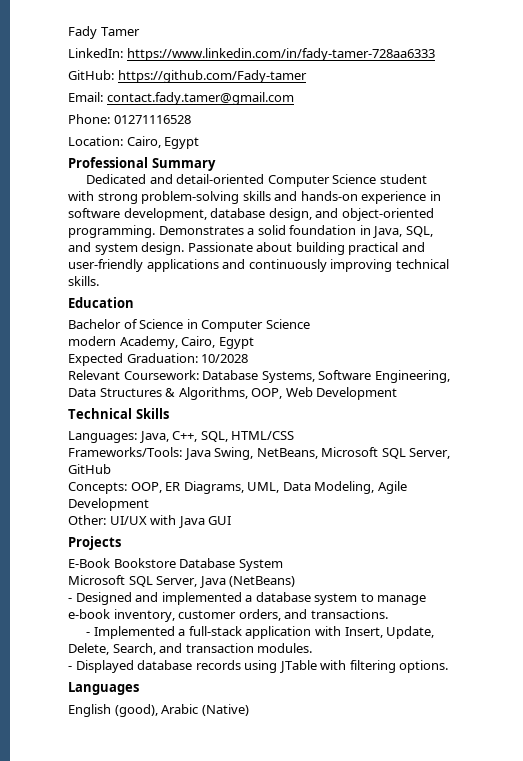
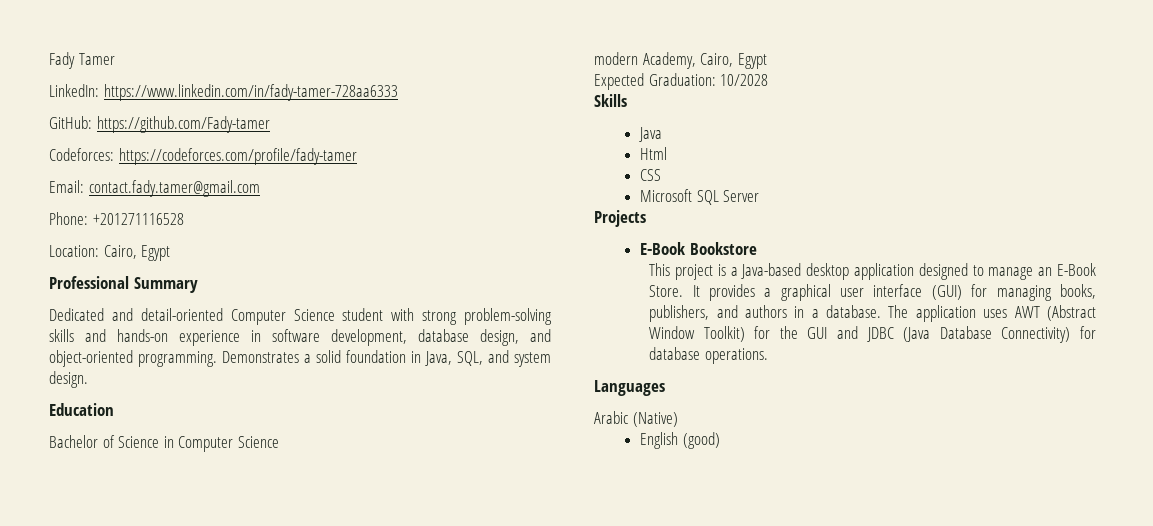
(307, 76) none -> [49,148,357,165] // Codeforces: https://codeforces.com/profile/fady-tamer
[113,115,191,124] 01271116528 -> [92,213,184,225] +201271116528
[187,242,425,255] [68,259,449,272] [68,276,99,286] Passionate about building practical and user-friendly applications and continuously improving technical skills. -> (88, 379) none
[68,370,450,383] [68,387,398,400] [68,408,169,419] [68,431,295,443] [68,447,451,460] [68,464,111,474] [68,481,407,494] [68,498,149,511] [68,515,232,528] [68,536,121,550] [68,558,283,571] [68,575,296,588] [68,592,427,605] [68,609,388,622] [86,626,435,639] [68,643,313,655] [68,660,449,673] Relevant Coursework: Database Systems, Software Engineering, Data Structures & Algorithms, OOP, Web Development // Technical Skills // Languages: Java, C++, SQL, HTML/CSS // Frameworks/Tools: Java Swing, NetBeans, Microsoft SQL Server, GitHub // Concepts: OOP, ER Diagrams, UML, Data Modeling, Agile Development // Other: UI/UX with Java GUI // Projects // E-Book Bookstore Database System // Microsoft SQL Server, Java (NetBeans) // - Designed and implemented a database system to manage e-book inventory, customer orders, and transactions. // - Implemented a full-stack application with Insert, Update, Delete, Search, and transaction modules. // - Displayed database records using JTable with filtering options. -> [594,94,627,107] [639,127,663,142] [640,147,668,160] [640,169,662,181] [640,189,760,205] [594,210,646,227] [640,242,757,255] [649,263,1096,280] [649,284,1096,301] [649,305,1096,322] [649,326,1096,343] [649,347,768,364] Skills // Java // Html // CSS // Microsoft SQL Server // Projects // E-Book Bookstore // This project is a Java-based desktop application designed to manage an E-Book Store. It provides a graphical user interface (GUI) for managing books, publishers, and authors in a database. The application uses AWT (Abstract Window Toolkit) for the GUI and JDBC (Java Database Connectivity) for database operations.
[68,704,158,717] English (good), -> (665, 388) none
(249, 710) none -> [640,432,720,449] // English (good)

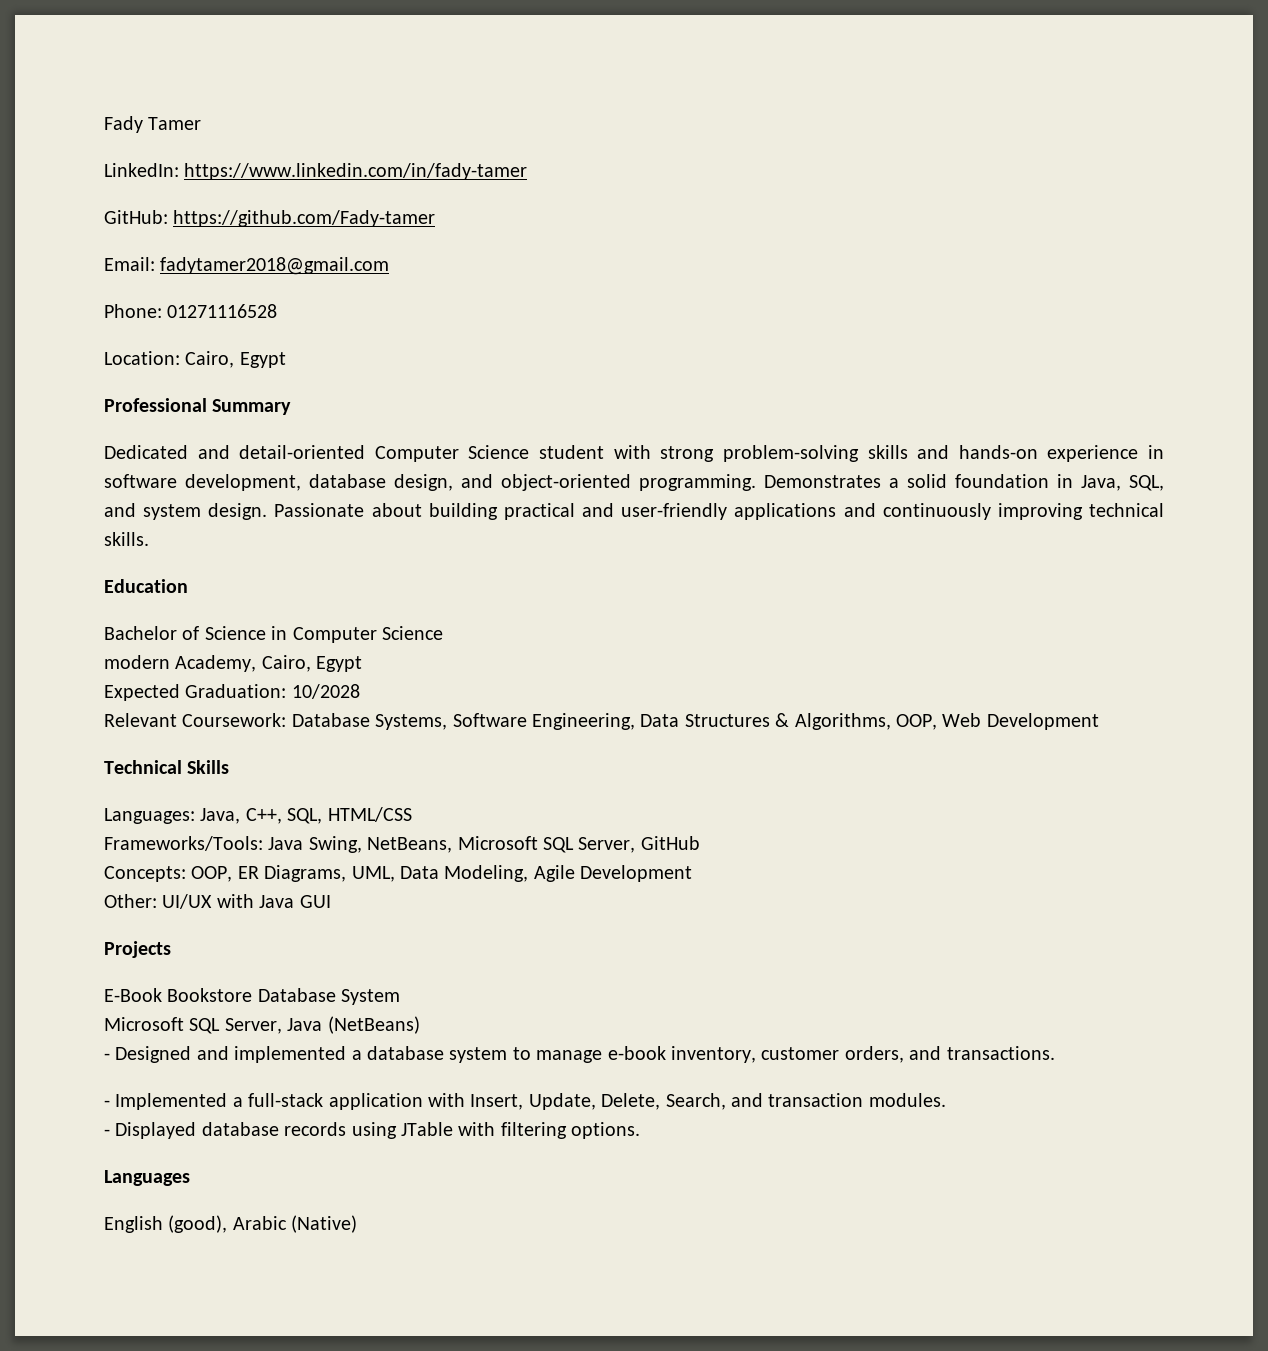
[103,84,398,101] https://www.linkedin.com/in/fady-tamer-728aa6333 -> [184,163,528,180] https://www.linkedin.com/in/fady-tamer
[49,148,357,165] // Codeforces: https://codeforces.com/profile/fady-tamer -> (436, 218) none
[88,180,260,197] contact.fady.tamer@gmail.com -> [160,257,390,275] fadytamer2018@gmail.com
[92,213,184,225] +201271116528 -> [167,304,278,318] 01271116528
(88, 379) none -> [274,503,1164,520] [104,532,149,546] Passionate about building practical and user-friendly applications and continuously improving technical skills.
[594,94,627,107] [639,127,663,142] [640,147,668,160] [640,169,662,181] [640,189,760,205] [594,210,646,227] [640,242,757,255] [649,263,1096,280] [649,284,1096,301] [649,305,1096,322] [649,326,1096,343] [649,347,768,364] Skills // Java // Html // CSS // Microsoft SQL Server // Projects // E-Book Bookstore // This project is a Java-based desktop application designed to manage an E-Book Store. It provides a graphical user interface (GUI) for managing books, publishers, and authors in a database. The application uses AWT (Abstract Window Toolkit) for the GUI and JDBC (Java Database Connectivity) for database operations. -> [104,713,1099,730] [104,760,230,774] [104,807,412,824] [104,836,700,853] [104,865,693,882] [104,894,331,909] [104,941,171,958] [104,988,401,1005] [104,1016,420,1034] [104,1046,1055,1063] [104,1093,946,1110] [104,1122,641,1139] Relevant Coursework: Database Systems, Software Engineering, Data Structures & Algorithms, OOP, Web Development // Technical Skills // Languages: Java, C++, SQL, HTML/CSS // Frameworks/Tools: Java Swing, NetBeans, Microsoft SQL Server, GitHub // Concepts: OOP, ER Diagrams, UML, Data Modeling, Agile Development // Other: UI/UX with Java GUI // Projects // E-Book Bookstore Database System // Microsoft SQL Server, Java (NetBeans) // - Designed and implemented a database system to manage e-book inventory, customer orders, and transactions. // - Implemented a full-stack application with Insert, Update, Delete, Search, and transaction modules. // - Displayed database records using JTable with filtering options.
(665, 388) none -> [104,1215,228,1233] English (good),
[640,432,720,449] // English (good) -> (358, 1224) none

